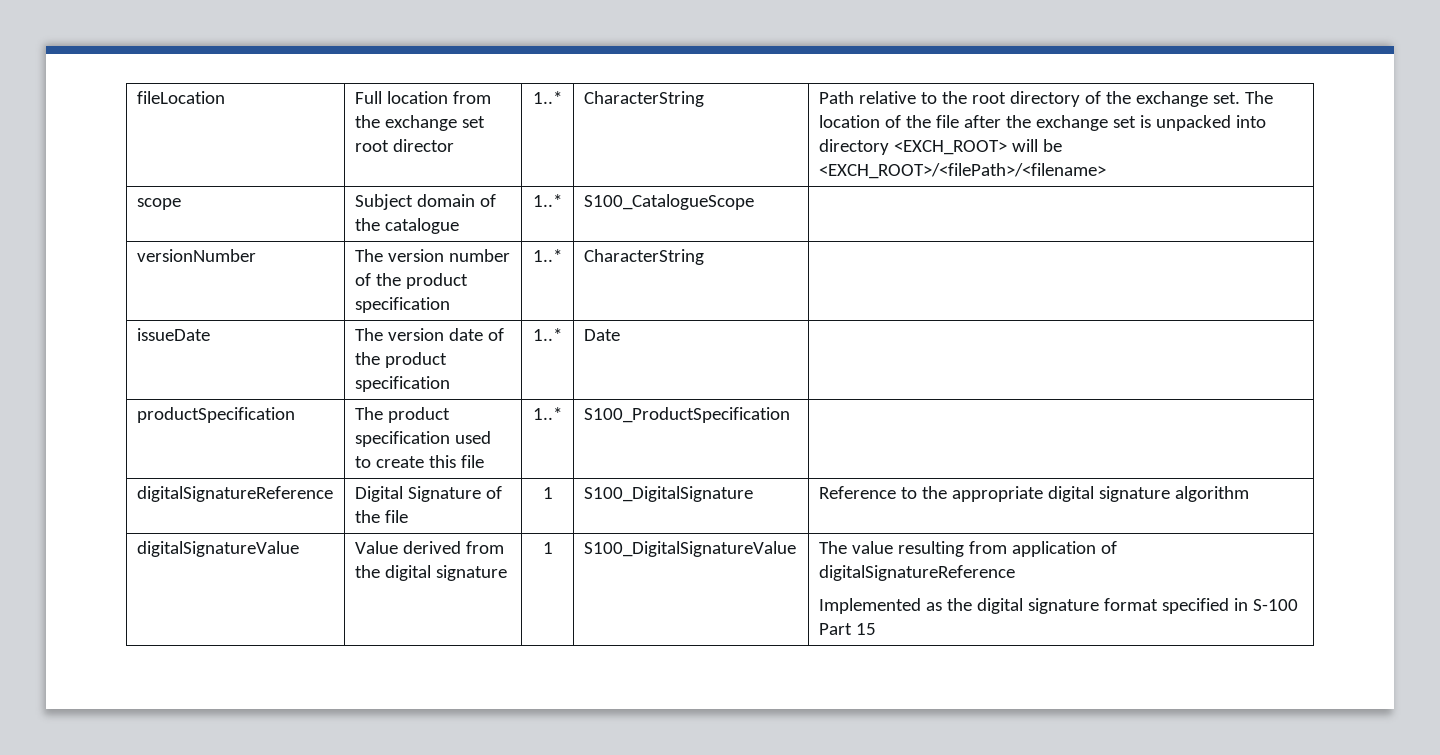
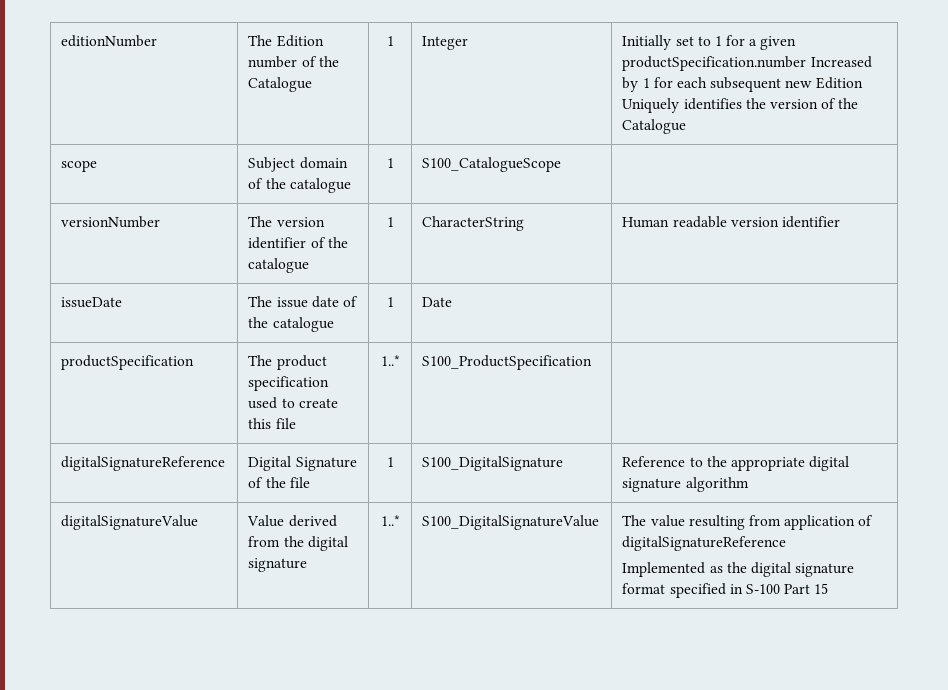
[136,91,225,104] [354,91,491,104] [354,115,485,131] [354,139,454,152] [533,91,562,104] [583,91,704,107] [818,91,1273,107] [818,115,1266,131] [818,139,1062,155] [818,163,1106,179] fileLocation | Full location from the exchange set root director | 1..* | CharacterString | Path relative to the root directory of the exchange set. The location of the file after the exchange set is unpacked into directory <EXCH_ROOT> will be <EXCH_ROOT>/<filePath>/<filename> -> [61,35,158,47] [248,35,324,47] [248,56,339,68] [248,77,313,92] [386,36,394,46] [422,36,469,50] [622,35,797,50] [622,56,872,71] [622,77,864,92] [622,98,859,113] [622,119,687,134] editionNumber | The Edition number of the Catalogue | 1 | Integer | Initially set to 1 for a given productSpecification.number Increased by 1 for each subsequent new Edition Uniquely identifies the version of the Catalogue
[533,194,562,207] 1..* -> [386,158,394,168] 1
[448,249,510,262] [354,273,468,289] [354,297,450,313] [533,249,562,262] [583,249,704,265] number of the product specification | 1..* | CharacterString | -> [248,237,348,249] [248,258,310,273] [386,217,394,227] [422,216,525,231] [622,216,840,228] identifier of the catalogue | 1 | CharacterString | Human readable version identifier
[387,328,444,341] version -> [276,297,308,308] issue
[384,352,447,368] [354,376,450,392] [533,328,562,341] product specification | 1..* -> [272,317,334,332] [386,297,394,307] catalogue | 1
[542,542,553,554] 1 -> [380,515,400,526] 1..*

